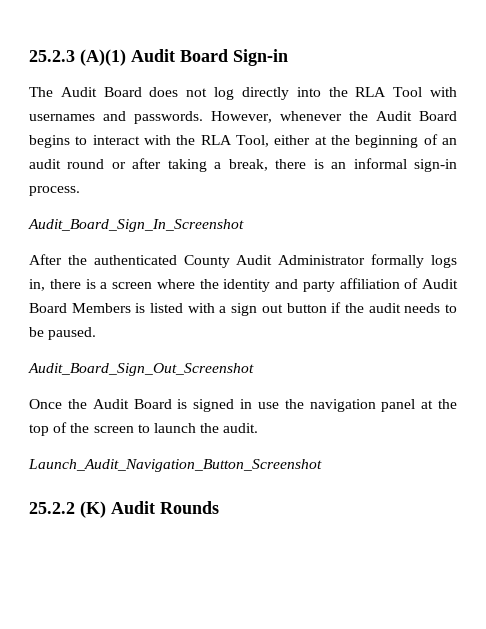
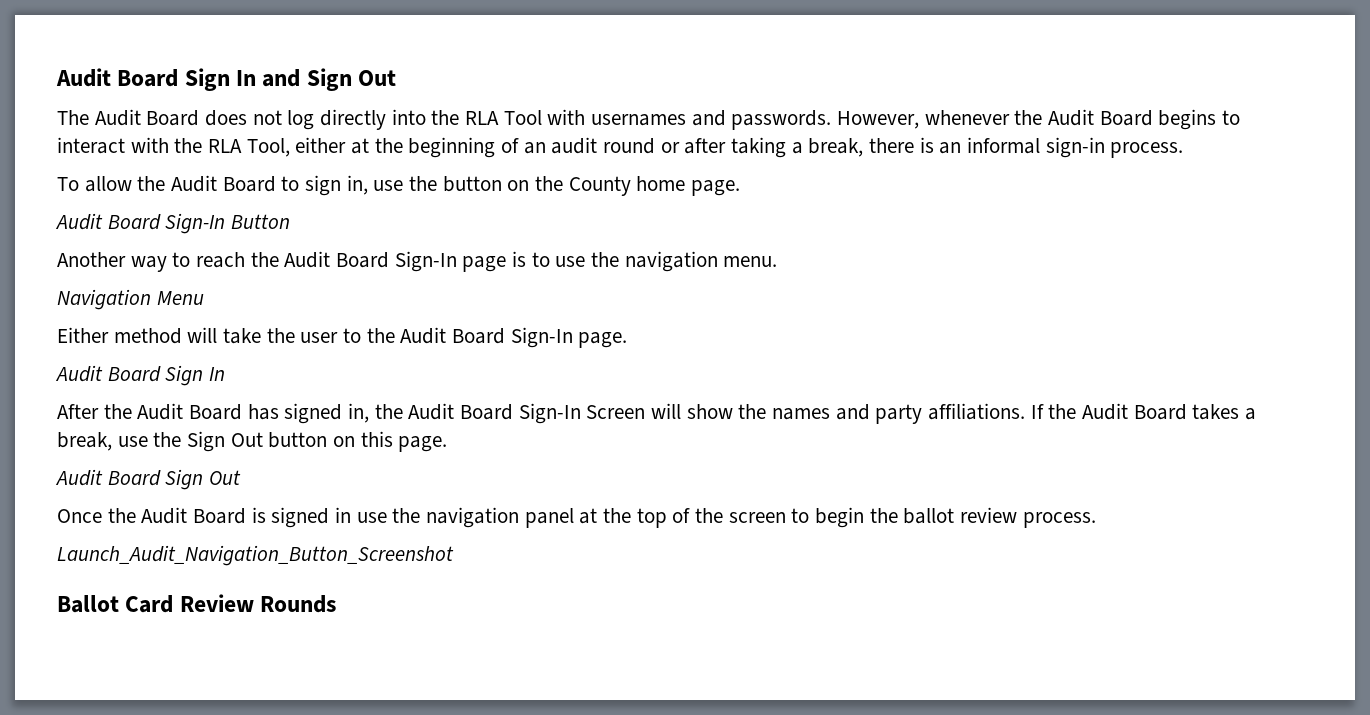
[29,49,288,66] 25.2.3 (A)(1) Audit Board Sign-in -> [56,68,397,91] Audit Board Sign In and Sign Out
[28,219,244,232] [29,254,457,268] [29,278,458,292] [29,302,457,316] [29,327,97,340] [28,363,254,376] Audit_Board_Sign_In_Screenshot // After the authenticated County Audit Administrator formally logs in, there is a screen where the identity and party affiliation of Audit Board Members is listed with a sign out button if the audit needs to be paused. // Audit_Board_Sign_Out_Screenshot -> [57,175,741,196] [55,213,291,234] [57,251,778,272] [57,289,204,310] [57,327,628,348] [55,365,226,386] [57,403,1257,424] [57,431,448,452] [55,469,242,490] To allow the Audit Board to sign in, use the button on the County home page. // Audit Board Sign-In Button // Another way to reach the Audit Board Sign-In page is to use the navigation menu. // Navigation Menu // Either method will take the user to the Audit Board Sign-In page. // Audit Board Sign In // After the Audit Board has signed in, the Audit Board Sign-In Screen will show the names and party affiliations. If the Audit Board takes a break, use the Sign Out button on this page. // Audit Board Sign Out
[153,423,259,433] [28,459,322,472] [29,501,155,518] launch the audit. // Launch_Audit_Navigation_Button_Screenshot // 25.2.2 (K) Audit -> [815,507,1096,528] [57,545,454,566] [57,594,254,613] begin the ballot review process. // Launch_Audit_Navigation_Button_Screenshot // Ballot Card Review

